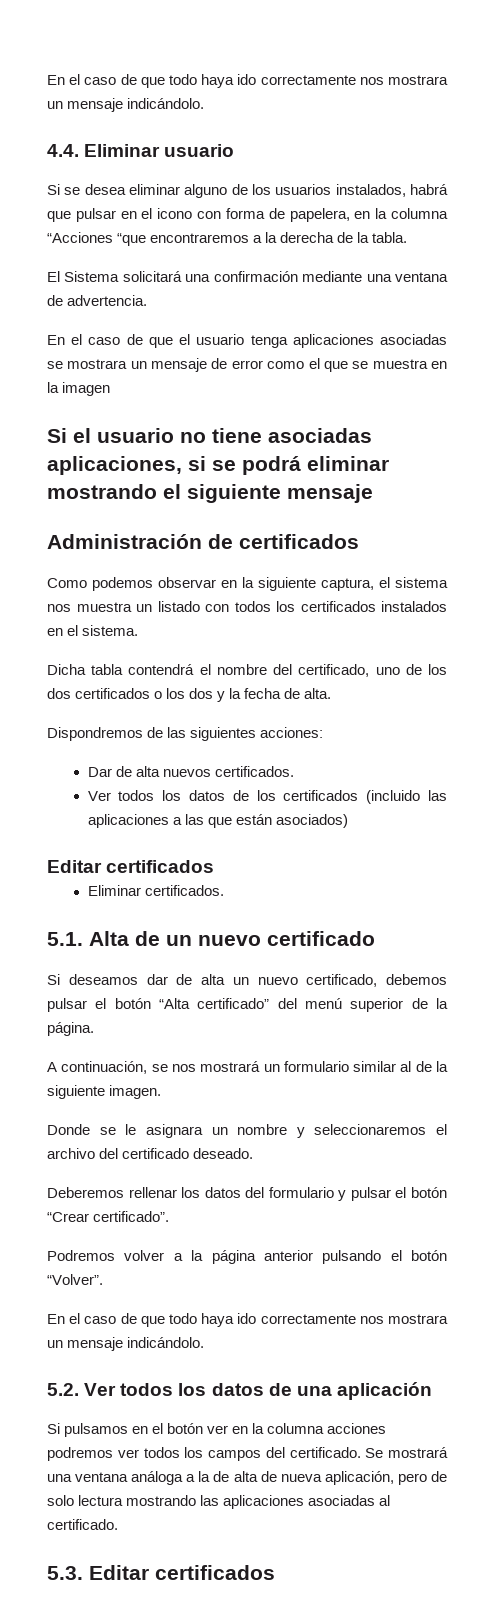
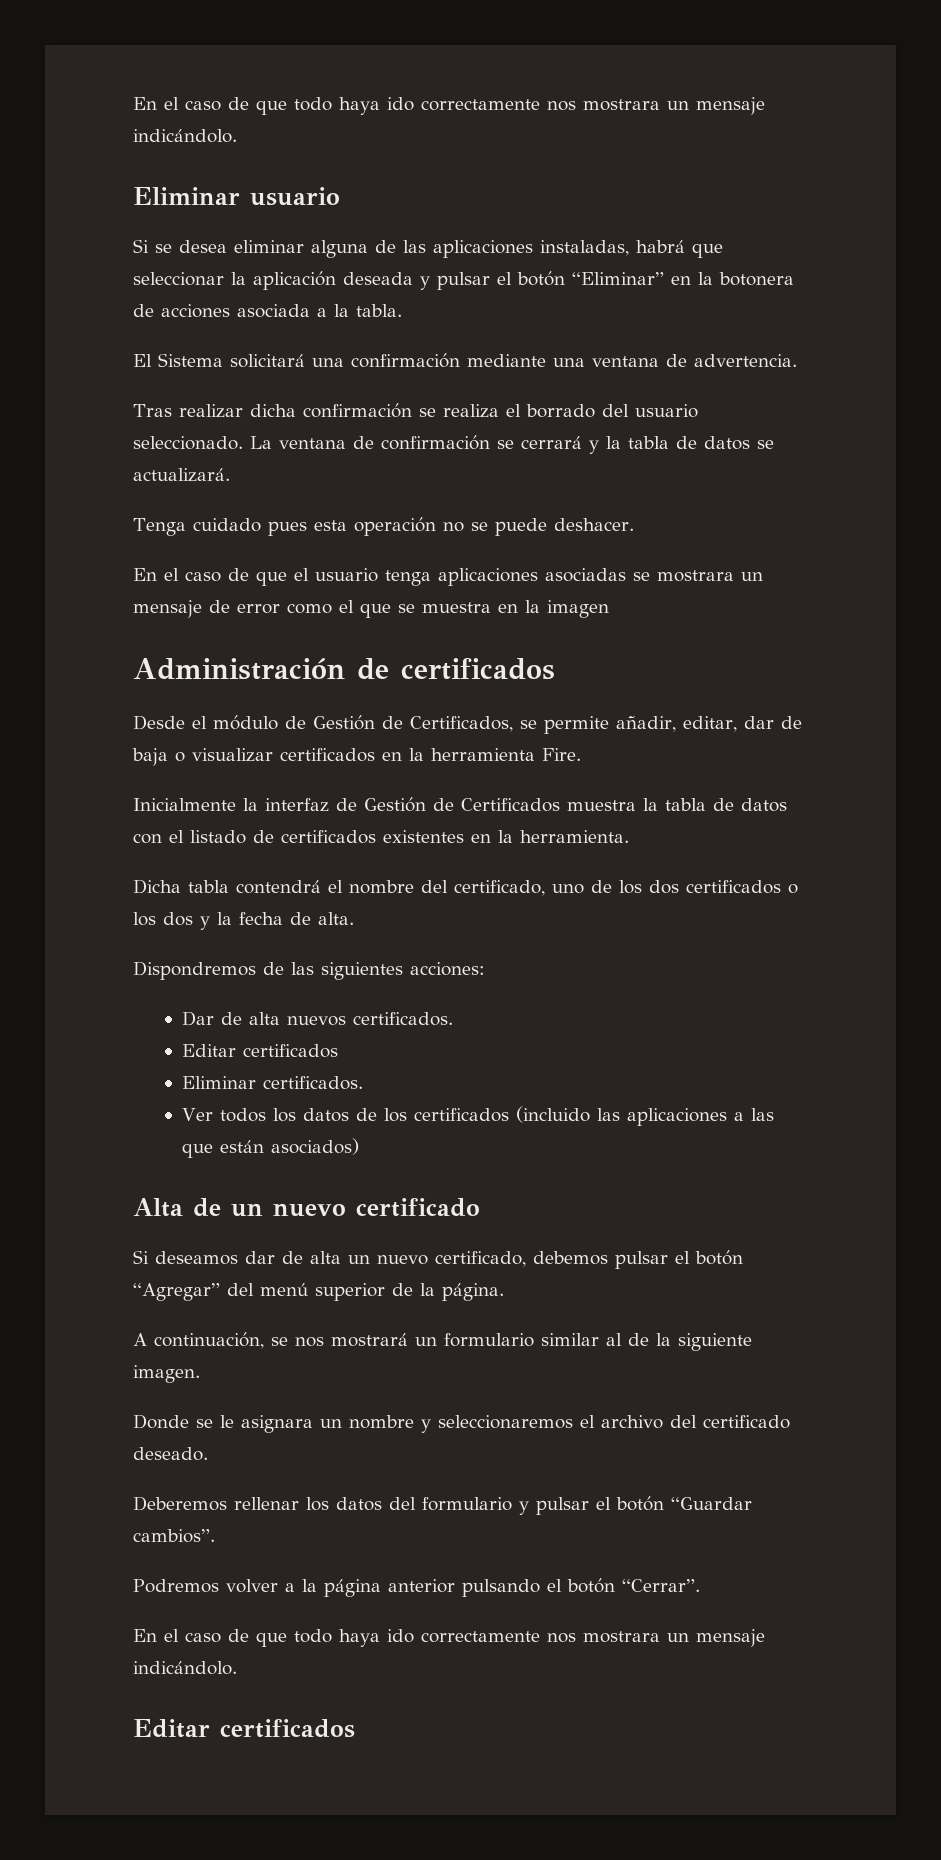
[47,144,79,157] 4.4. -> (237, 136) none
[184,184,448,198] [47,208,448,222] [47,232,354,246] alguno de los usuarios instalados, habrá que pulsar en el icono con forma de papelera, en la columna “Acciones “que encontraremos a la derecha de -> [311,240,723,258] [133,271,794,290] [133,304,327,318] alguna de las aplicaciones instaladas, habrá que seleccionar la aplicación deseada y pulsar el botón “Eliminar” en la botonera de acciones asociada a
(148, 300) none -> [133,403,698,418] [133,435,774,454] [133,468,230,482] [133,517,634,536] // Tras realizar dicha confirmación se realiza el borrado del usuario seleccionado. La ventana de confirmación se cerrará y la tabla de datos se actualizará. // Tenga cuidado pues esta operación no se puede deshacer.
[47,428,372,443] [47,456,389,475] [47,484,373,503] [47,534,359,549] [47,577,448,591] [47,601,447,612] [47,625,139,636] Si el usuario no tiene asociadas aplicaciones, si se podrá eliminar mostrando el siguiente mensaje // Administración de certificados // Como podemos observar en la siguiente captura, el sistema nos muestra un listado con todos los certificados instalados en el sistema. -> [133,658,555,680] [133,715,802,734] [132,748,581,766] [133,797,787,812] [133,830,629,844] Administración de certificados // Desde el módulo de Gestión de Certificados, se permite añadir, editar, dar de baja o visualizar certificados en la herramienta Fire. // Inicialmente la interfaz de Gestión de Certificados muestra la tabla de datos con el listado de certificados existentes en la herramienta.
(294, 771) none -> [182,1044,339,1058] [182,1076,364,1090] // Editar certificados // Eliminar certificados.
[47,860,215,873] [87,885,224,896] [47,932,83,946] Editar certificados // Eliminar certificados. // 5.1. -> (360, 1146) none
[159,998,270,1009] “Alta certificado” -> [133,1283,220,1301] “Agregar”
[47,1211,170,1222] “Crear certificado”. -> [671,1497,752,1510] [133,1529,215,1543] “Guardar cambios”.
[47,1274,103,1285] “Volver”. -> [622,1579,700,1592] “Cerrar”.
[47,1382,432,1400] [47,1423,387,1437] [47,1447,448,1461] [47,1471,447,1485] [47,1495,391,1509] [47,1519,118,1530] [47,1566,83,1580] 5.2. Ver todos los datos de una aplicación // Si pulsamos en el botón ver en la columna acciones podremos ver todos los campos del certificado. Se mostrará una ventana análoga a la de alta de nueva aplicación, pero de solo lectura mostrando las aplicaciones asociadas al certificado. // 5.3. -> (237, 1668) none

